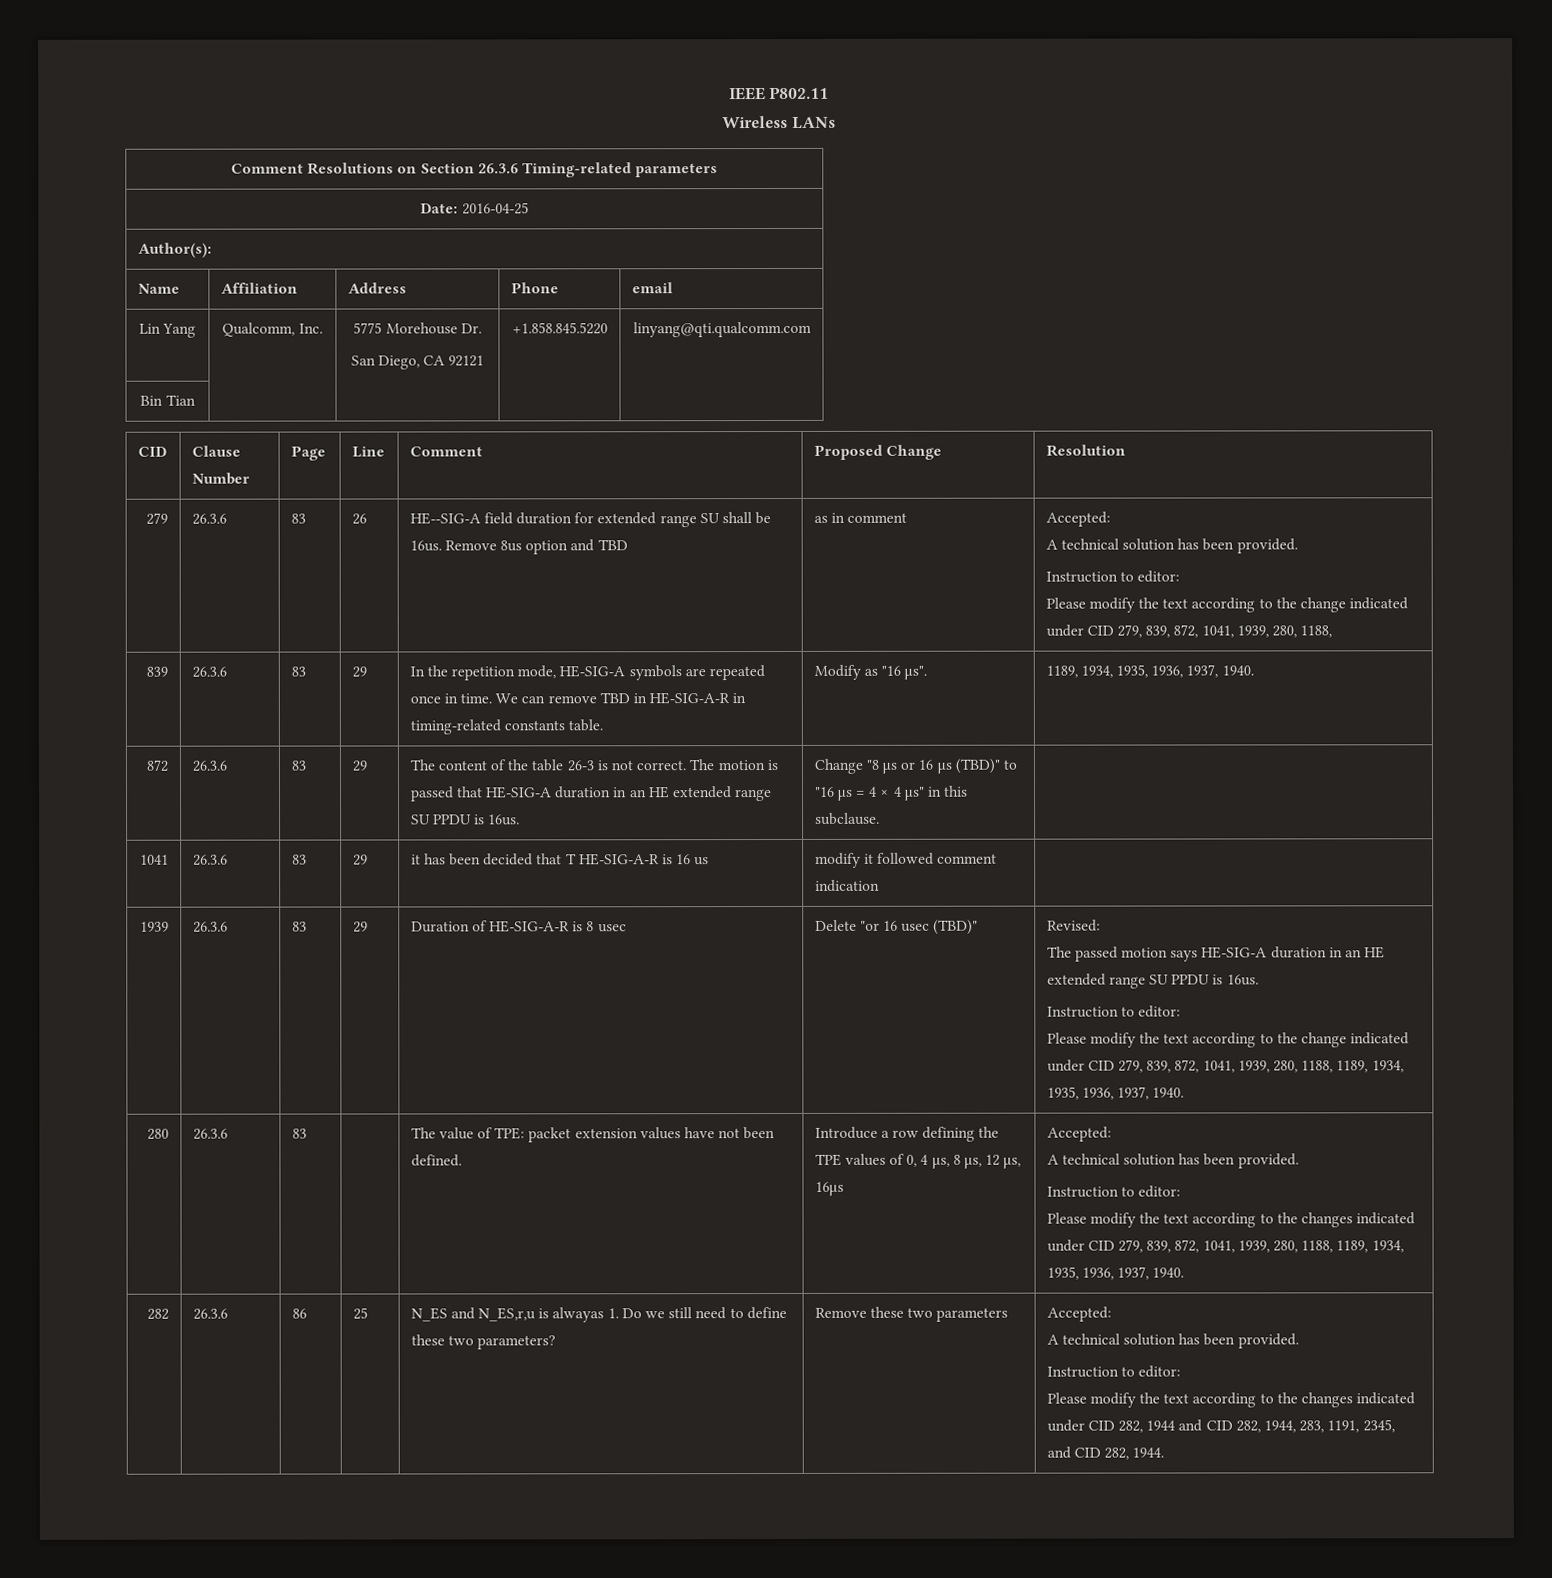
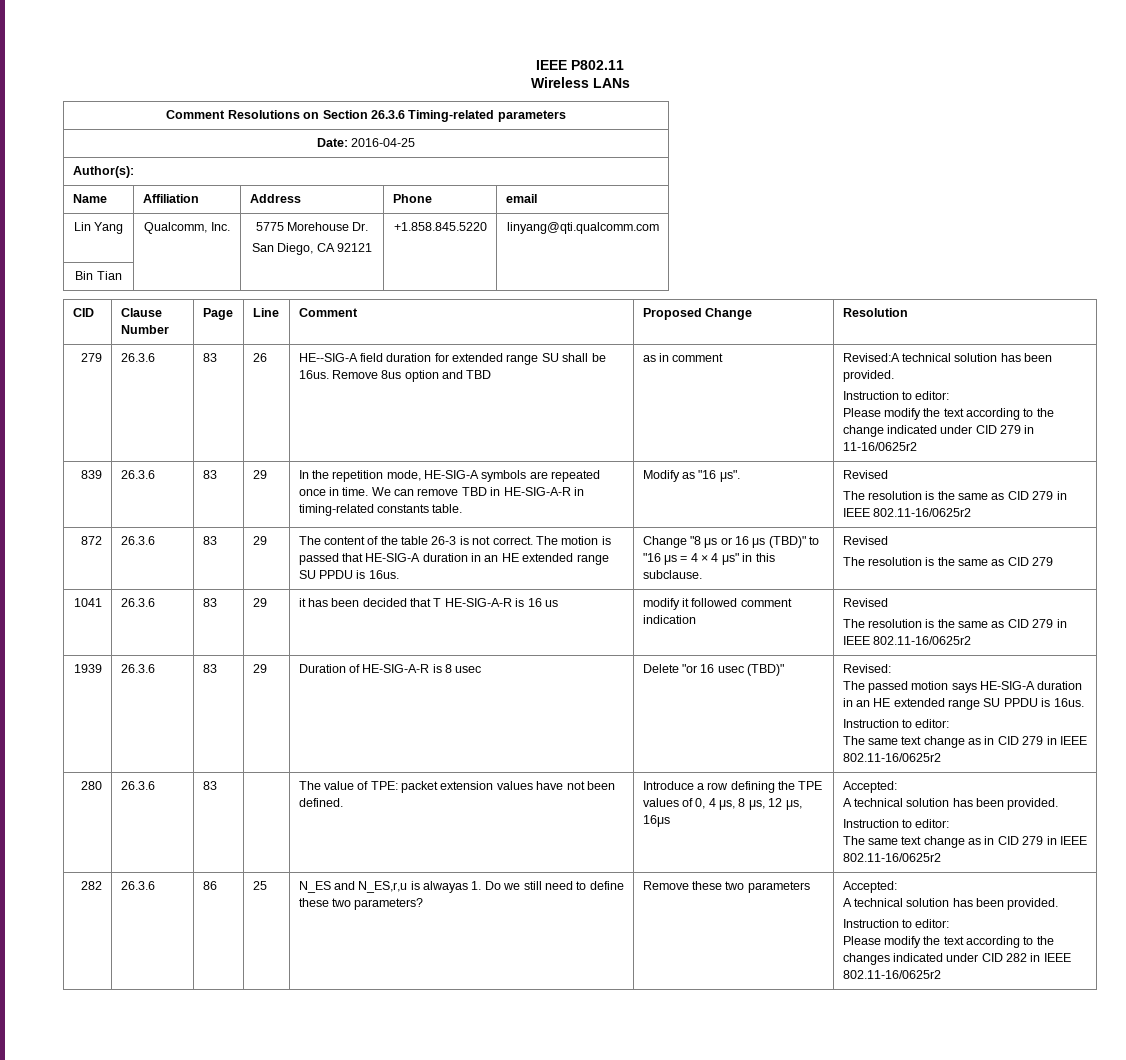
[1045,511,1111,527] [1045,539,1058,550] Accepted: // A -> [842,353,900,362] Revised:A
[1117,624,1333,638] 279, 839, 872, 1041, 1939, 280, 1188, -> [1000,425,1035,434] [842,442,917,451] 279 in 11-16/0625r2
[1045,664,1254,678] 1189, 1934, 1935, 1936, 1937, 1940. -> [842,470,888,479] [842,491,1067,500] [842,508,971,517] Revised // The resolution is the same as CID 279 in IEEE 802.11-16/0625r2
(880, 818) none -> [842,536,888,545] [842,557,1054,566] Revised // The resolution is the same as CID 279
(880, 885) none -> [842,598,888,607] [842,619,1067,628] [842,636,971,645] Revised // The resolution is the same as CID 279 in IEEE 802.11-16/0625r2
[1046,1032,1410,1048] [1046,1059,1404,1073] [1046,1086,1185,1100] Please modify the text according to the change indicated under CID 279, 839, 872, 1041, 1939, 280, 1188, 1189, 1934, 1935, 1936, 1937, 1940. -> [842,736,1087,748] [842,753,941,762] The same text change as in CID 279 in IEEE 802.11-16/0625r2
[1046,1212,1416,1228] [1046,1239,1404,1253] [1046,1266,1185,1280] Please modify the text according to the changes indicated under CID 279, 839, 872, 1041, 1939, 280, 1188, 1189, 1934, 1935, 1936, 1937, 1940. -> [842,836,1087,848] [842,853,941,862] The same text change as in CID 279 in IEEE 802.11-16/0625r2
[1118,1419,1395,1433] [1046,1446,1165,1460] 282, 1944 and CID 282, 1944, 283, 1191, 2345, and CID 282, 1944. -> [1006,953,1071,962] [842,970,941,979] 282 in IEEE 802.11-16/0625r2

